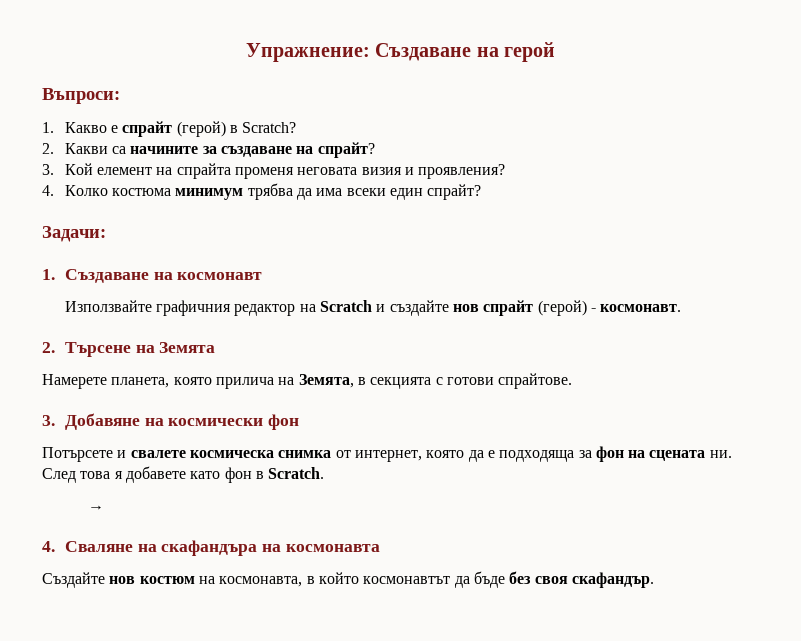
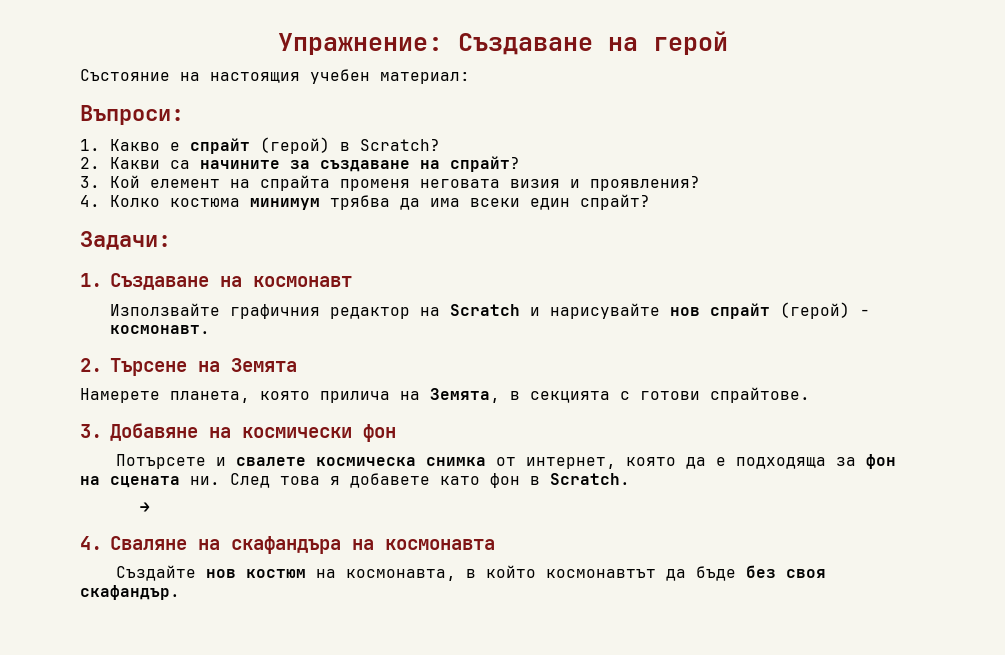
(556, 52) none -> [80,69,470,84] // Състояние на настоящия учебен материал:
[389,300,449,316] създайте -> [550,303,661,319] нарисувайте

